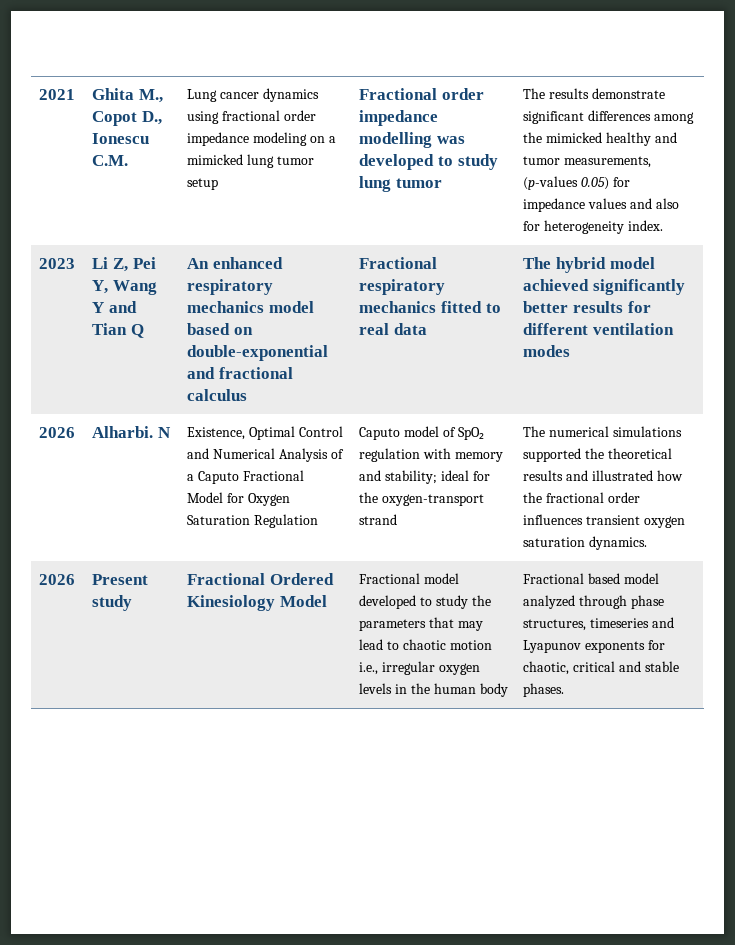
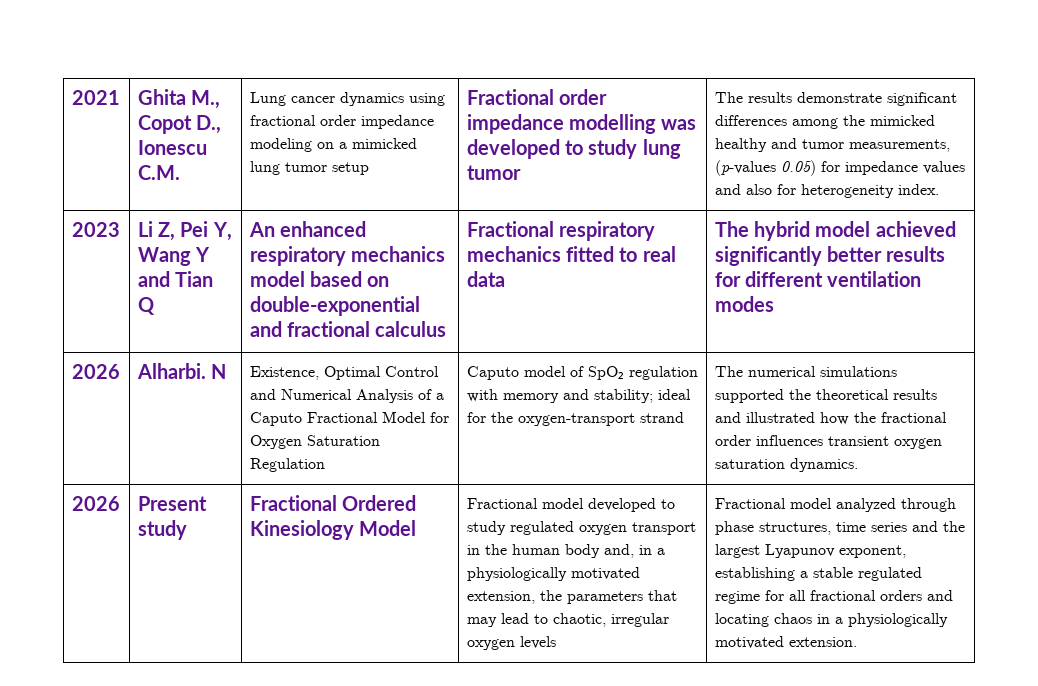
(468, 602) none -> [509,521,696,535] [466,544,665,558] [466,567,640,581] [466,591,535,604] regulated oxygen transport in the human body and, in a physiologically motivated extension,
[402,639,492,650] [359,662,379,675] chaotic motion i.e., -> [552,613,606,627] chaotic,
[395,683,508,697] [523,573,621,584] in the human body | Fractional based -> [714,498,786,509] | Fractional
[590,617,674,628] [523,640,665,653] [523,661,679,675] [523,683,565,697] timeseries and Lyapunov exponents for chaotic, critical and stable phases. -> [835,521,965,532] [714,544,906,558] [714,567,922,581] [714,590,953,604] [714,613,948,627] [714,636,857,649] time series and the largest Lyapunov exponent, establishing a stable regulated regime for all fractional orders and locating chaos in a physiologically motivated extension.

